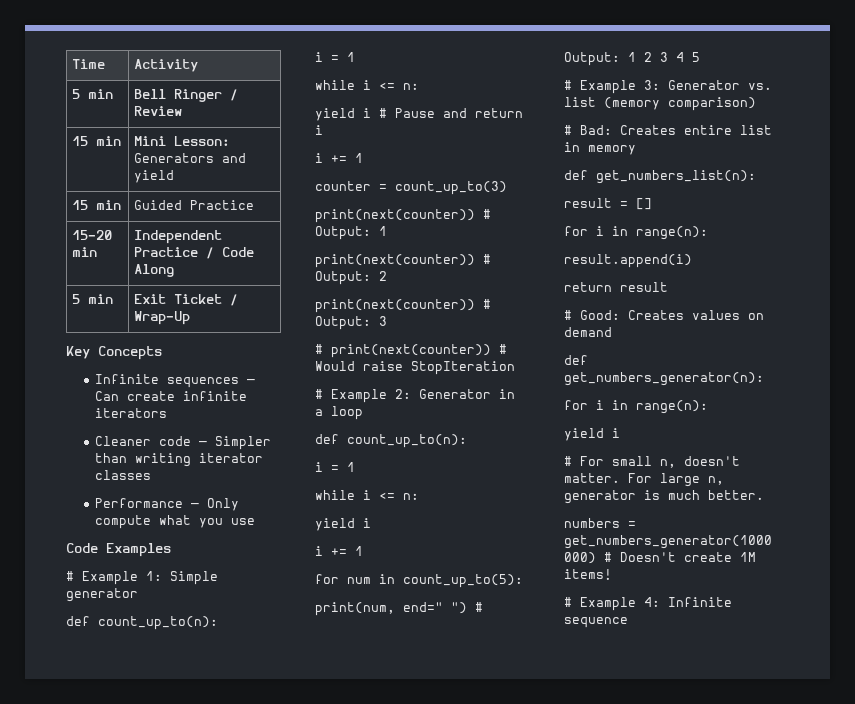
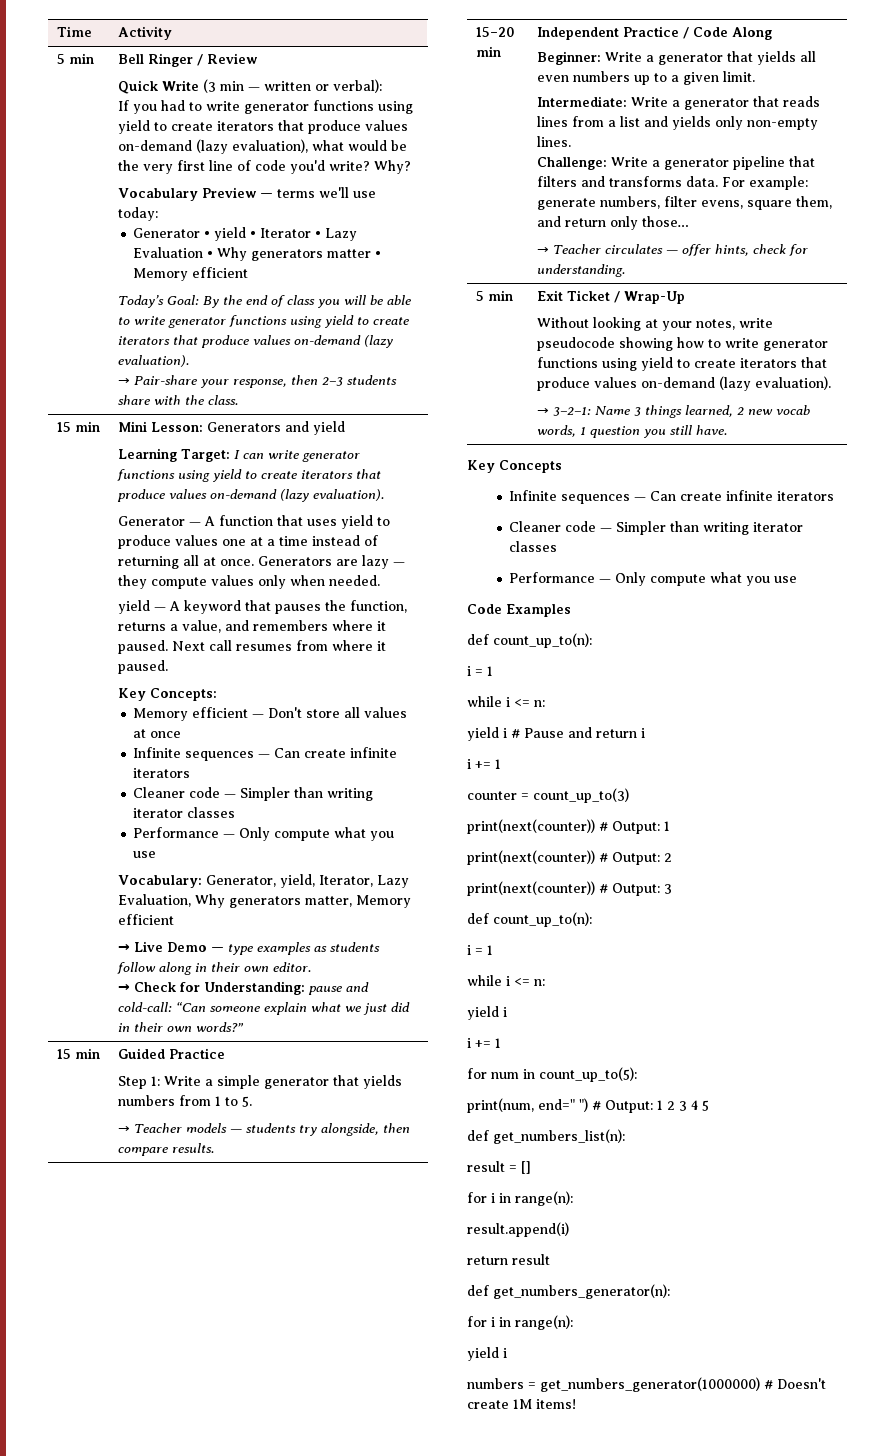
(183, 111) none -> [118,79,383,94] [118,100,414,114] [118,120,409,134] [118,139,408,154] [118,160,412,174] [118,187,377,201] [118,207,159,221] [133,227,358,241] [133,247,382,261] [133,267,249,281] [118,295,412,308] [118,315,410,328] [118,335,394,348] [118,355,190,367] [118,375,398,388] [118,395,239,405] // Quick Write (3 min — written or verbal): // If you had to write generator functions using yield to create iterators that produce values on-demand (lazy evaluation), what would be the very first line of code you'd write? Why? // Vocabulary Preview — terms we'll use today: // Generator • yield • Iterator • Lazy Evaluation • Why generators matter • Memory efficient // Today’s Goal: By the end of class you will be able to write generator functions using yield to create iterators that produce values on-demand (lazy evaluation). // → Pair-share your response, then 2–3 students share with the class.
[72,200,122,210] [134,200,255,210] // 15 min | Guided Practice -> [118,448,361,462] [117,469,382,482] [117,489,385,502] [118,515,391,529] [118,535,379,549] [118,555,406,569] [118,575,381,589] [118,600,408,614] [118,620,387,633] [118,640,387,654] [118,660,169,674] [118,688,218,701] [133,707,408,721] [133,729,182,738] [133,747,398,761] [133,768,191,778] [133,787,374,801] [133,807,236,818] [133,827,395,841] [133,851,157,858] [118,874,410,888] [118,894,412,908] [118,914,175,925] [118,941,381,955] [117,962,312,975] [118,981,370,995] [118,1002,411,1015] [118,1022,245,1032] [57,1048,101,1059] [118,1048,226,1059] [118,1075,403,1089] [118,1095,253,1107] [118,1123,411,1136] [118,1143,215,1156] // Learning Target: I can write generator functions using yield to create iterators that produce values on-demand (lazy evaluation). // Generator — A function that uses yield to produce values one at a time instead of returning all at once. Generators are lazy — they compute values only when needed. // yield — A keyword that pauses the function, returns a value, and remembers where it paused. Next call resumes from where it paused. // Key Concepts: // Memory efficient — Don't store all values at once // Infinite sequences — Can create infinite iterators // Cleaner code — Simpler than writing iterator classes // Performance — Only compute what you use // Vocabulary: Generator, yield, Iterator, Lazy Evaluation, Why generators matter, Memory efficient // → Live Demo — type examples as students follow along in their own editor. // → Check for Understanding: pause and cold-call: “Can someone explain what we just did in their own words?” // 15 min | Guided Practice // Step 1: Write a simple generator that yields numbers from 1 to 5. // → Teacher models — students try alongside, then compare results.
(175, 270) none -> [537,51,817,65] [537,71,756,85] [537,96,821,110] [537,116,819,130] [537,136,572,147] [537,156,816,170] [537,176,809,190] [537,196,833,210] [537,216,690,230] [537,244,809,256] [537,264,626,277] // Beginner: Write a generator that yields all even numbers up to a given limit. // Intermediate: Write a generator that reads lines from a list and yields only non-empty lines. // Challenge: Write a generator pipeline that filters and transforms data. For example: generate numbers, filter evens, square them, and return only those… // → Teacher circulates — offer hints, check for understanding.
(191, 318) none -> [537,317,774,331] [537,337,829,351] [537,357,828,371] [537,376,832,391] [537,405,811,418] [537,425,728,438] // Without looking at your notes, write pseudocode showing how to write generator functions using yield to create iterators that produce values on-demand (lazy evaluation). // → 3–2–1: Name 3 things learned, 2 new vocab words, 1 question you still have.
[66,571,218,585] [66,588,138,602] // # Example 1: Simple generator -> (571, 610) none
[315,344,507,358] [315,361,515,375] [315,389,515,403] [315,406,363,420] // # print(next(counter)) # Would raise StopIteration // # Example 2: Generator in a loop -> (672, 889) none
[564,80,772,94] [564,97,756,111] [564,125,772,135] [564,142,636,155] // # Example 3: Generator vs. list (memory comparison) // # Bad: Creates entire list in memory -> (709, 1105) none
[564,310,764,320] [564,327,612,337] // # Good: Creates values on demand -> (550, 1259) none
[564,456,740,468] [564,473,724,487] [564,490,764,504] // # For small n, doesn't matter. For large n, generator is much better. -> (507, 1353) none
[564,597,732,611] [564,617,628,628] // # Example 4: Infinite sequence -> (576, 1404) none

